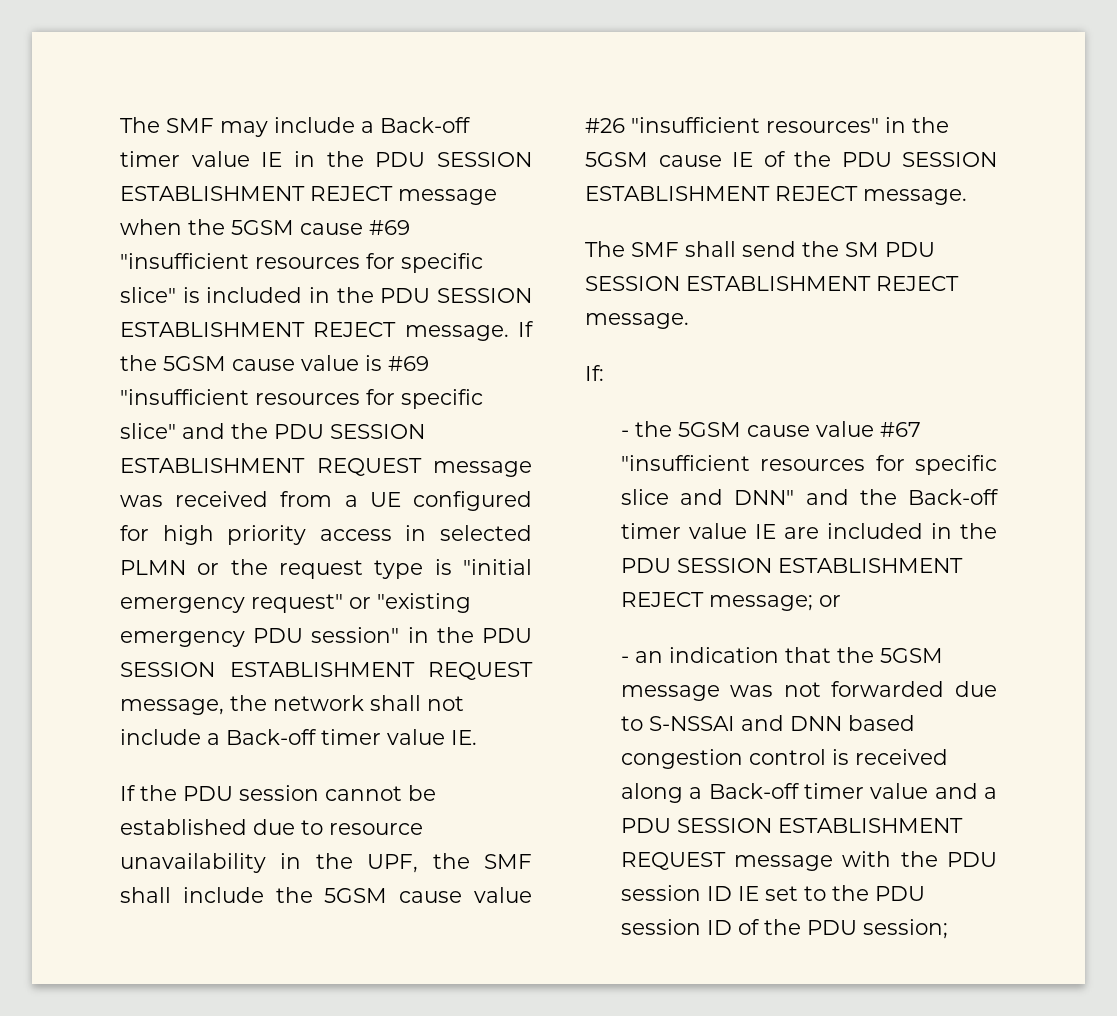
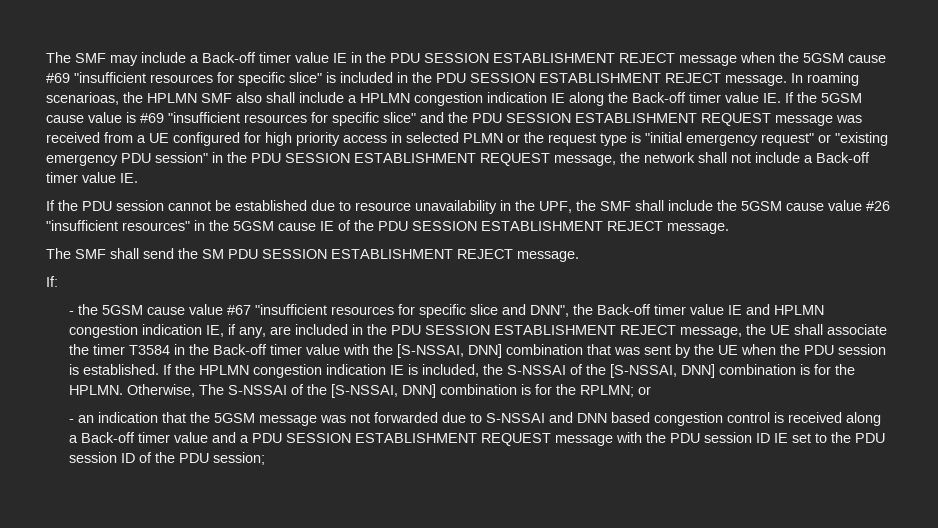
(509, 333) none -> [791,72,859,86] [46,92,781,106] In roaming scenarioas, the HPLMN SMF also shall include a HPLMN congestion indication IE along the Back-off timer value IE.
[734,489,849,505] DNN" and -> [530,305,570,317] DNN",
(776, 531) none -> [746,304,825,315] [69,324,267,338] and HPLMN congestion indication IE, if any,
[708,595,813,611] message; -> [680,324,888,338] [69,344,887,358] [69,364,856,378] [69,384,635,398] message, the UE shall associate the timer T3584 in the Back-off timer value with the [S-NSSAI, DNN] combination that was sent by the UE when the PDU session is established. If the HPLMN congestion indication IE is included, the S-NSSAI of the [S-NSSAI, DNN] combination is for the HPLMN. Otherwise, The S-NSSAI of the [S-NSSAI, DNN] combination is for the RPLMN;

